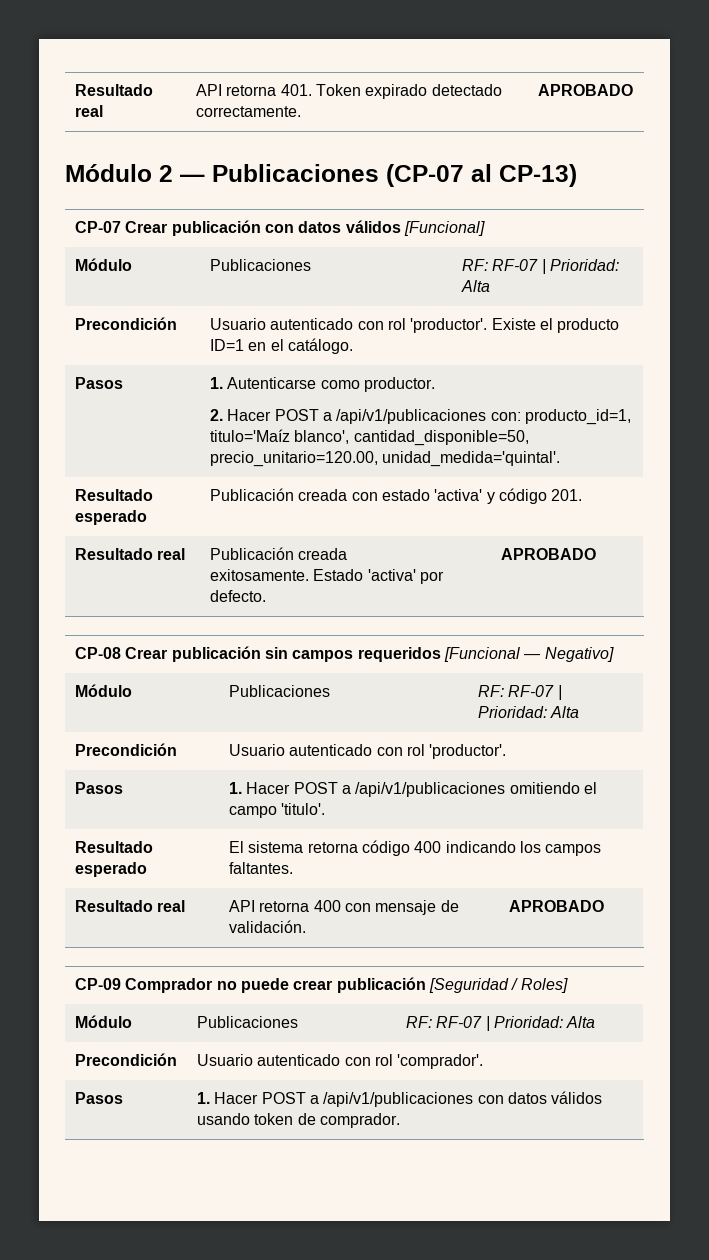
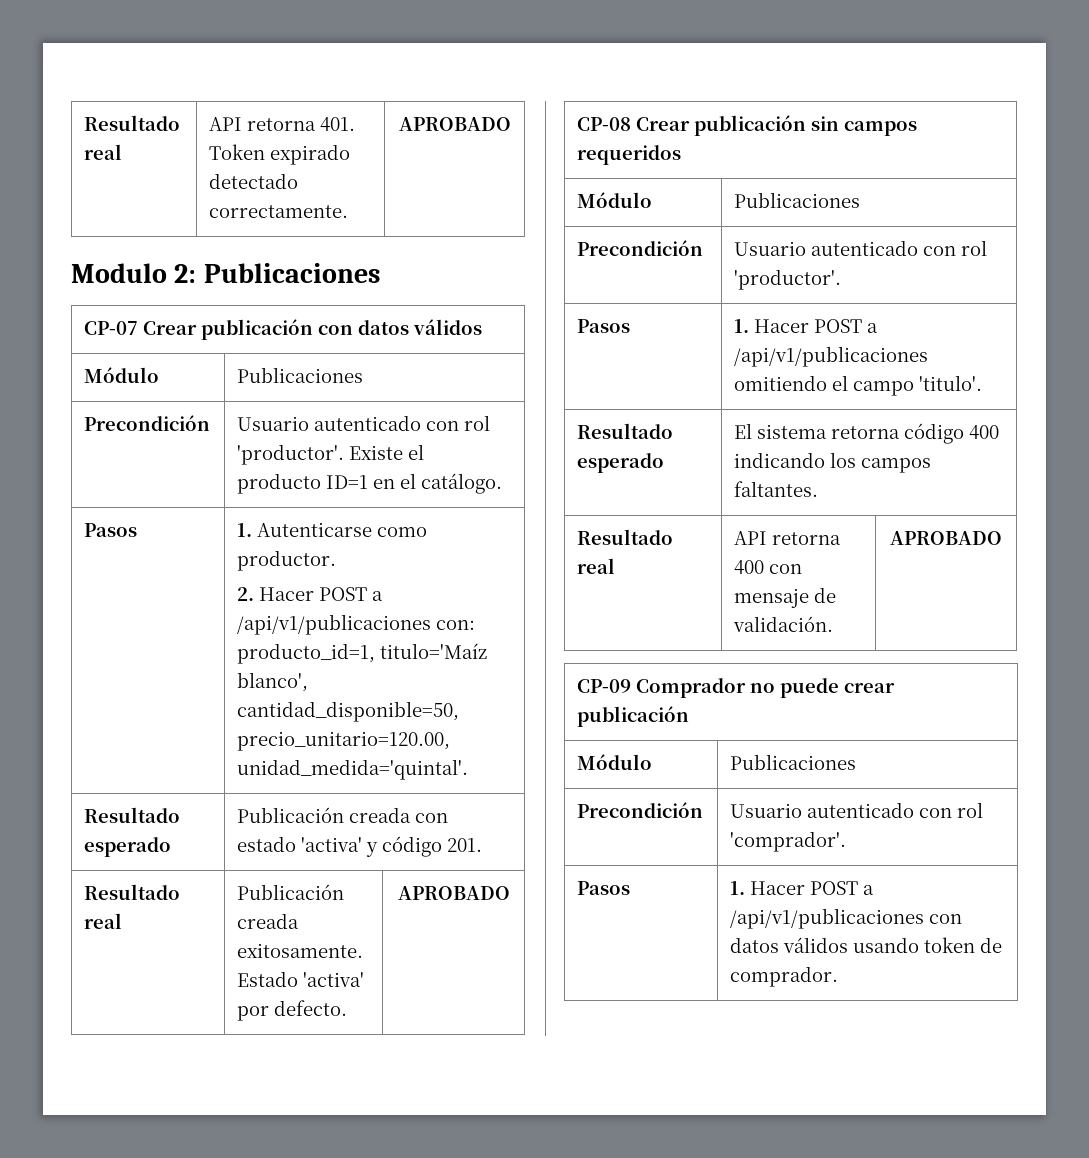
[65,164,577,187] Módulo 2 — Publicaciones (CP-07 al CP-13) -> [71,263,380,283] Modulo 2: Publicaciones
[403,221,485,236] [74,258,132,271] [209,259,311,271] [461,259,619,274] [460,280,490,292] [Funcional] // Módulo | Publicaciones | RF: RF-07 | Prioridad: Alta -> [84,367,160,383] [237,367,364,383] // Módulo | Publicaciones
[443,647,614,662] [74,684,132,697] [228,685,330,697] [477,685,562,700] [477,706,580,718] [Funcional — Negativo] // Módulo | Publicaciones | RF: RF-07 | Prioridad: Alta -> [577,192,653,208] [734,192,861,208] // Módulo | Publicaciones
[428,978,568,993] [74,1015,132,1028] [196,1016,298,1028] [405,1016,596,1031] [Seguridad / Roles] // Módulo | Publicaciones | RF: RF-07 | Prioridad: Alta -> [577,754,653,770] [730,754,857,770] // Módulo | Publicaciones

